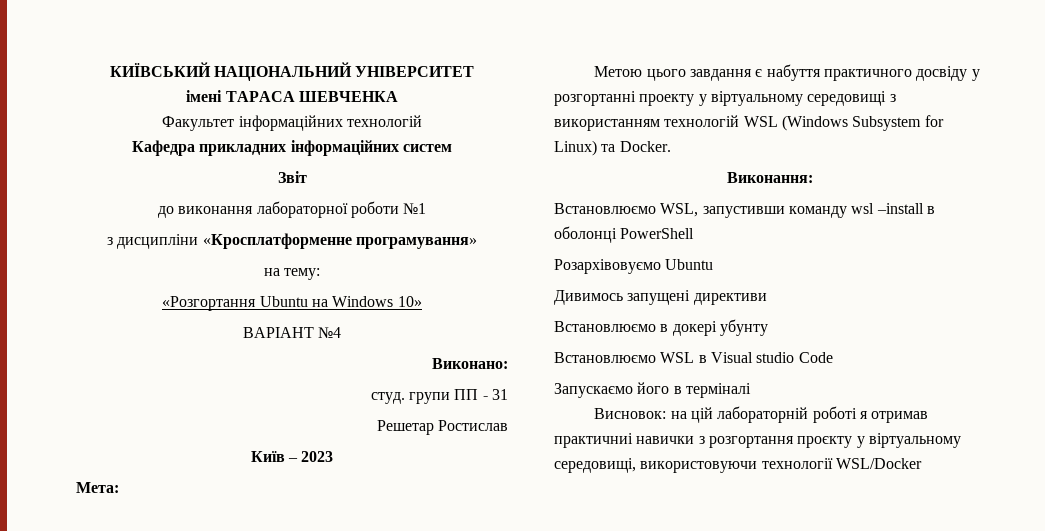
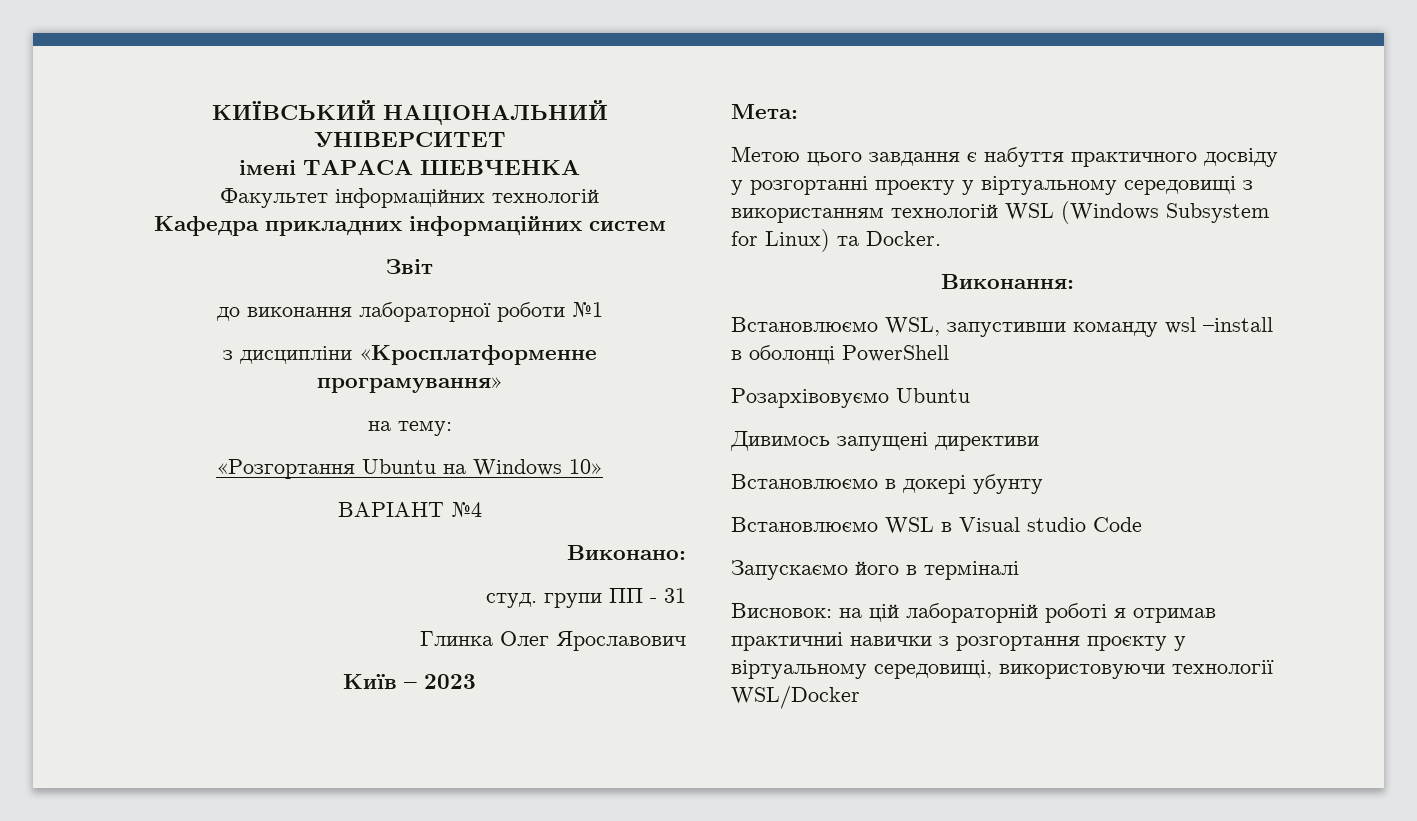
[376,420,508,435] Решетар Ростислав -> [420,631,686,651] Глинка Олег Ярославович

